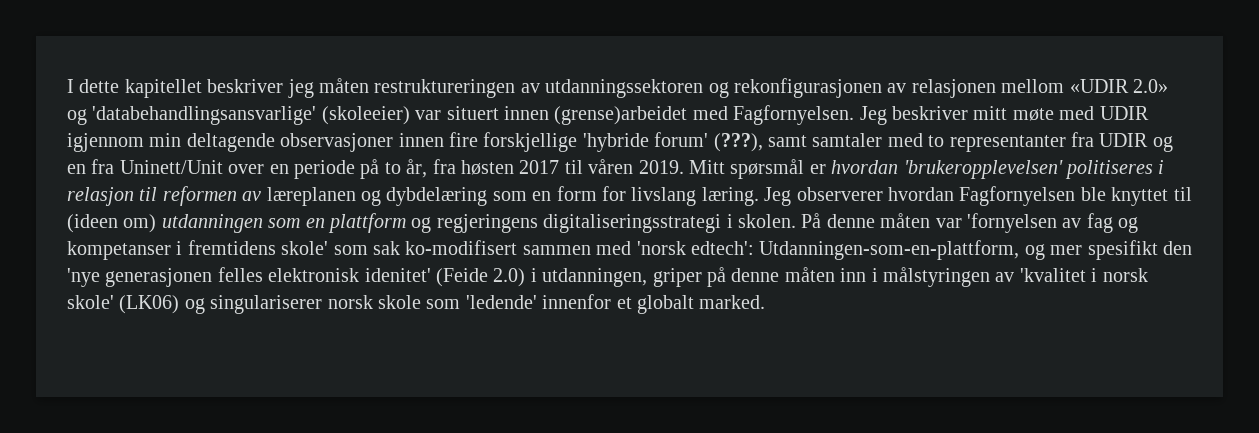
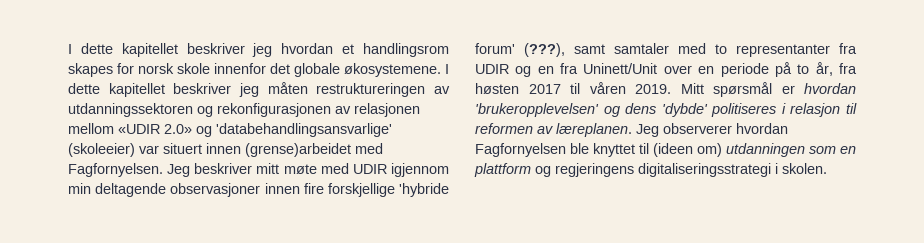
[67,79,314,98] I dette kapitellet beskriver jeg -> [68,43,449,57] [68,63,449,77] [68,83,259,97] I dette kapitellet beskriver jeg hvordan et handlingsrom skapes for norsk skole innenfor det globale økosystemene. I dette kapitellet beskriver jeg
(1063, 169) none -> [603,103,708,117] og dens 'dybde'
[266,186,759,206] læreplanen og dybdelæring som en form for livslang læring. -> [556,123,632,137] læreplanen.
[801,213,1139,233] [67,240,1192,260] [67,267,1148,287] [67,294,766,314] På denne måten var 'fornyelsen av fag og kompetanser i fremtidens skole' som sak ko-modifisert sammen med 'norsk edtech': Utdanningen-som-en-plattform, og mer spesifikt den 'nye generasjonen felles elektronisk idenitet' (Feide 2.0) i utdanningen, griper på denne måten inn i målstyringen av 'kvalitet i norsk skole' (LK06) og singulariserer norsk skole som 'ledende' innenfor et globalt marked. -> (827, 168) none

